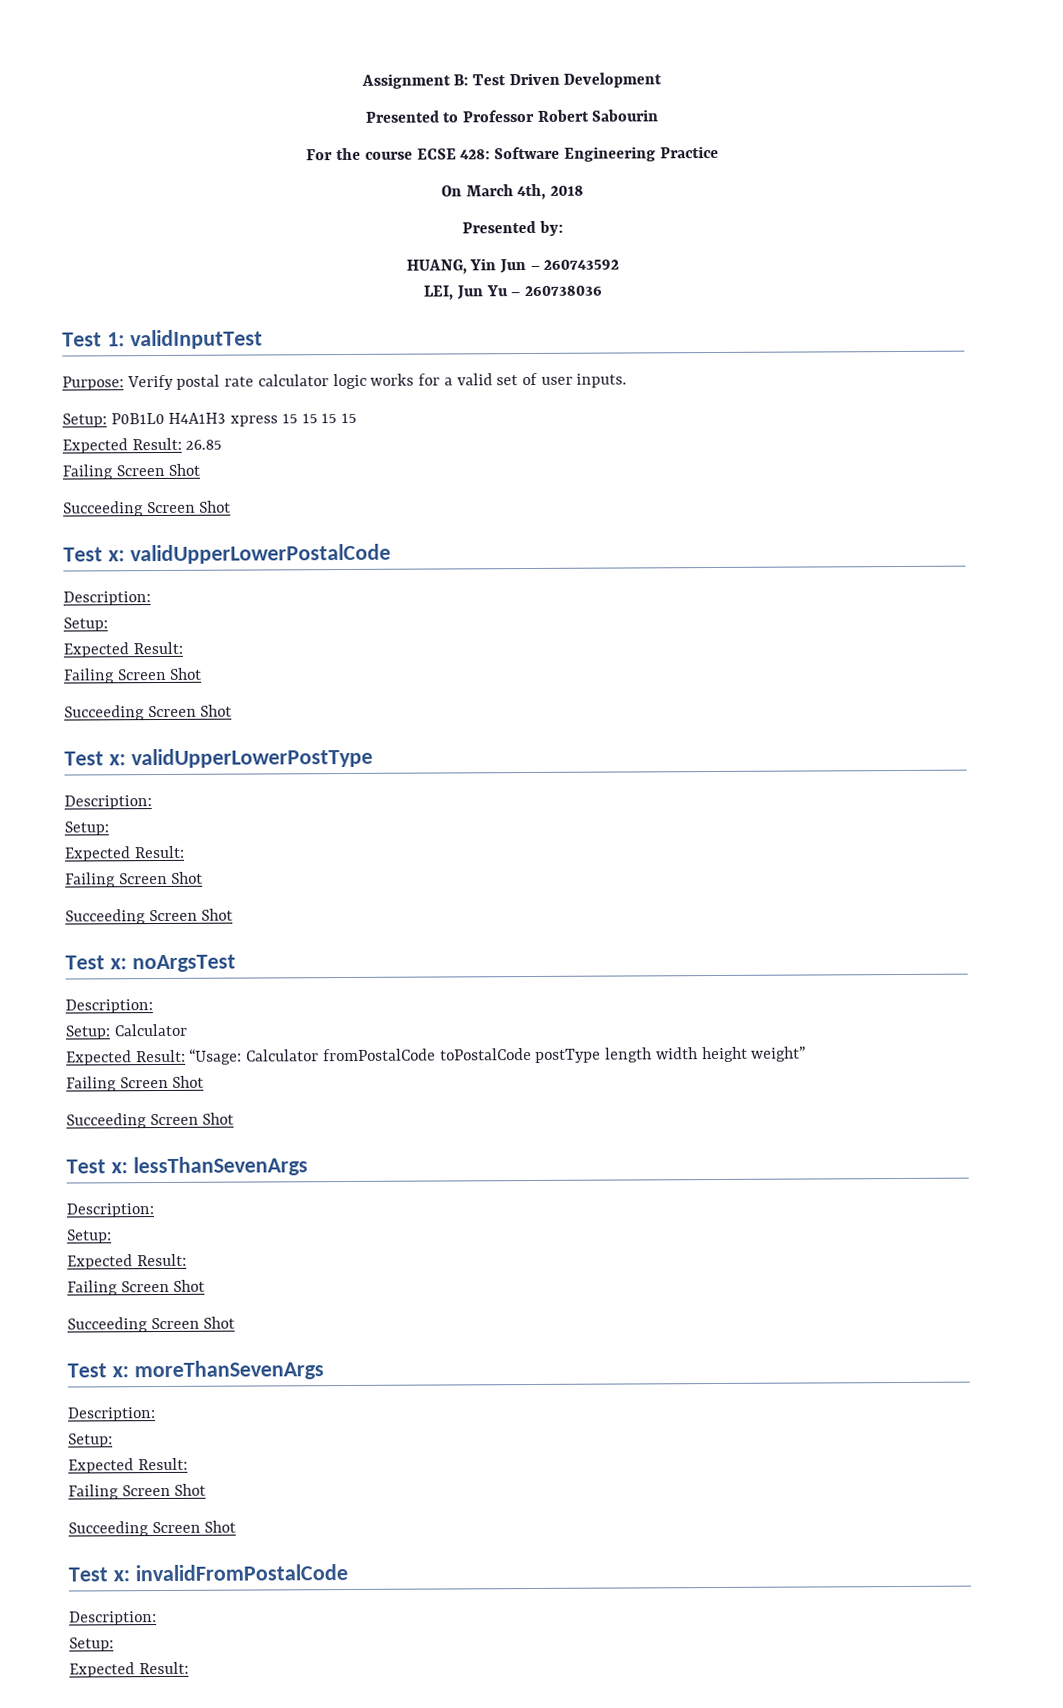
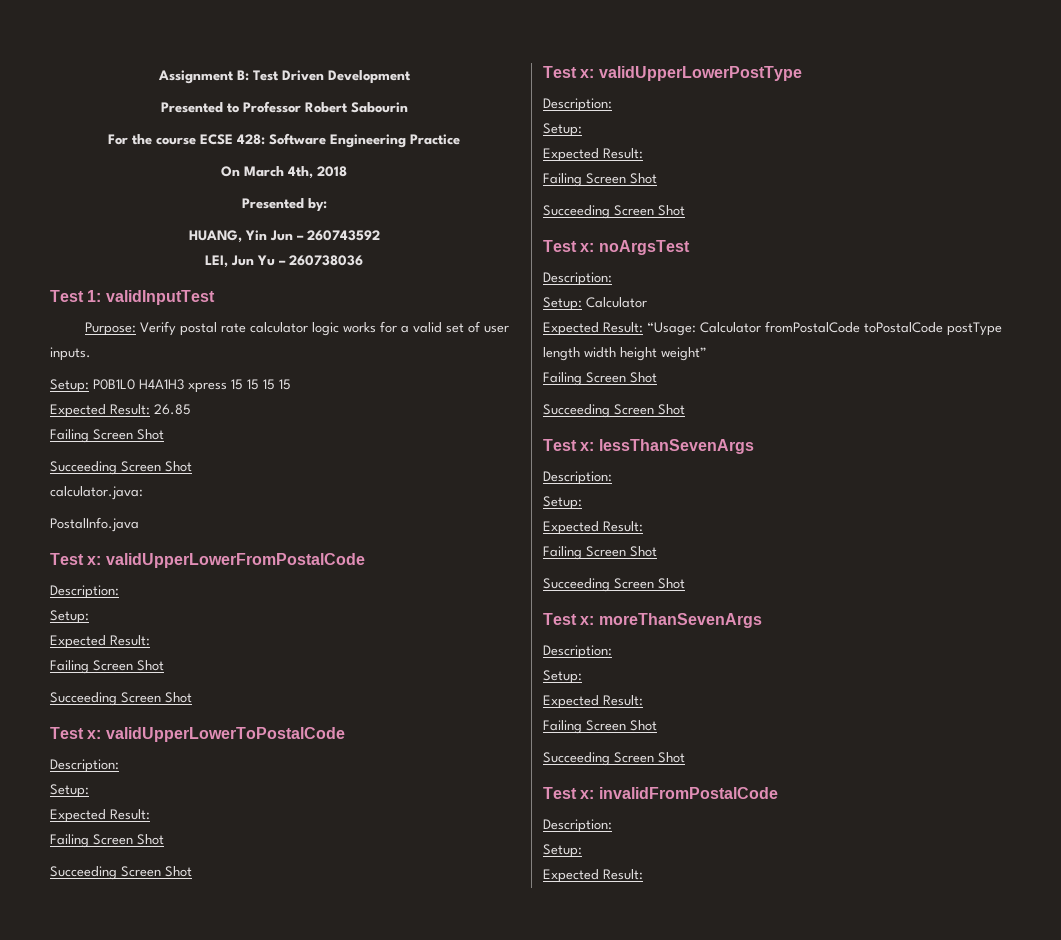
[63,543,391,565] // Test x: validUpperLowerPostalCode -> [50,486,143,500] [50,517,139,532] [50,553,365,568] [50,585,119,599] [50,610,89,624] [50,635,150,649] [50,660,164,674] [50,692,192,706] [50,727,345,742] // calculator.java: // PostalInfo.java // Test x: validUpperLowerFromPostalCode // Description: // Setup: // Expected Result: // Failing Screen Shot // Succeeding Screen Shot // Test x: validUpperLowerToPostalCode

